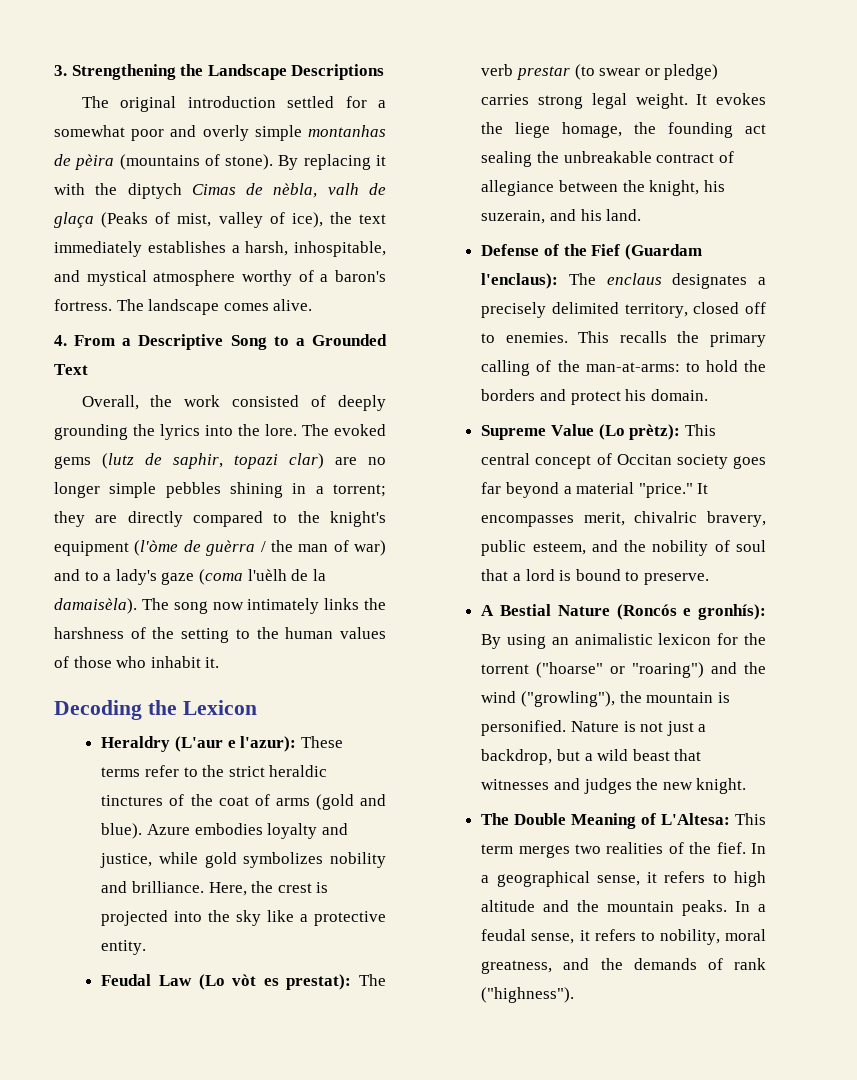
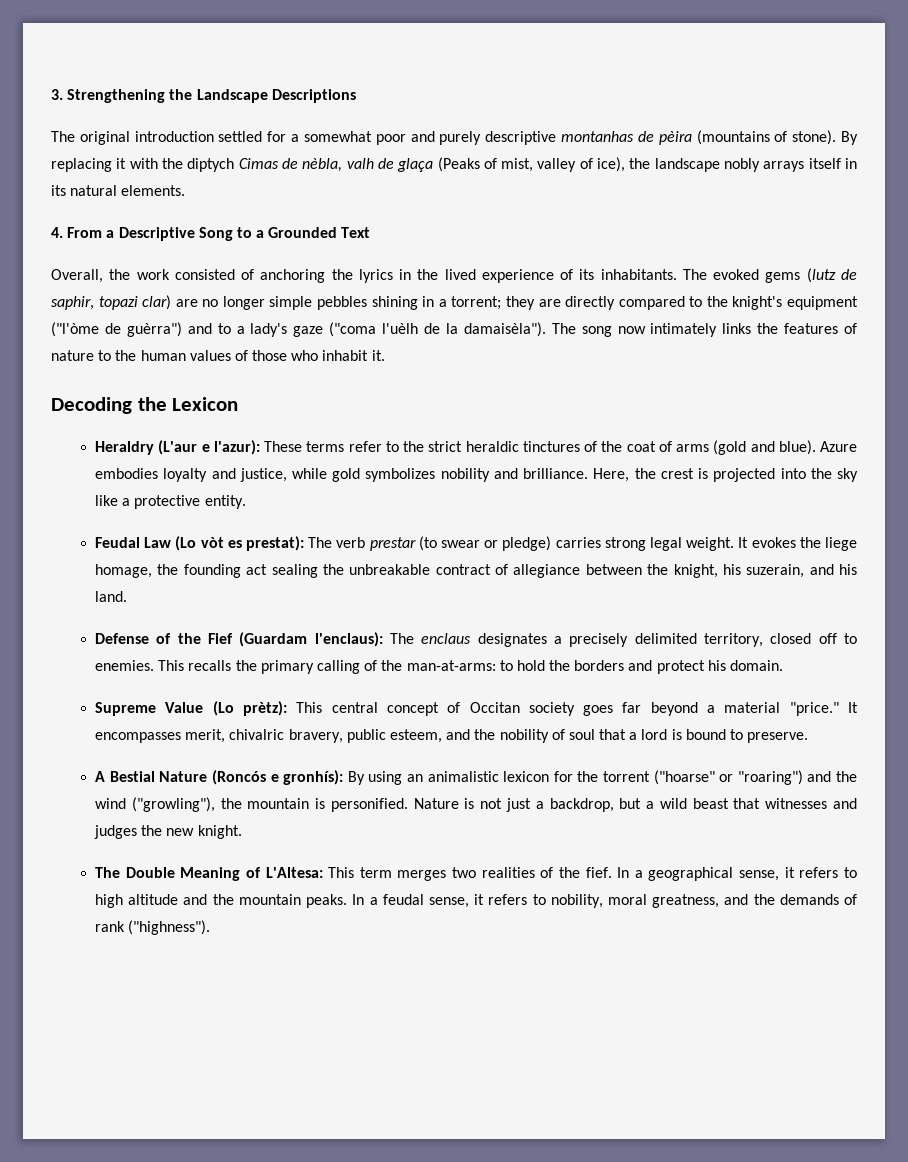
[202,125,302,141] overly simple -> [439,131,557,145] purely descriptive
[359,214,386,224] [54,241,386,257] [54,270,386,286] [54,299,313,315] text immediately establishes a harsh, inhospitable, and mystical atmosphere worthy of a baron's fortress. The landscape comes alive. -> [654,158,858,172] [51,185,186,196] landscape nobly arrays itself in its natural elements.
[338,395,386,411] [54,424,297,440] deeply grounding the lyrics into the lore. -> [260,269,677,283] anchoring the lyrics in the lived experience of its inhabitants.
[134,540,386,556] (l'òme de guèrra / the man of war) -> [51,322,182,337] ("l'òme de guèrra")
[198,569,243,585] (coma -> [329,322,377,337] ("coma
[54,598,137,614] damaisèla). -> [463,322,546,337] damaisèla").
[54,627,230,643] harshness of the setting -> [784,323,857,334] [51,350,94,361] features of nature

